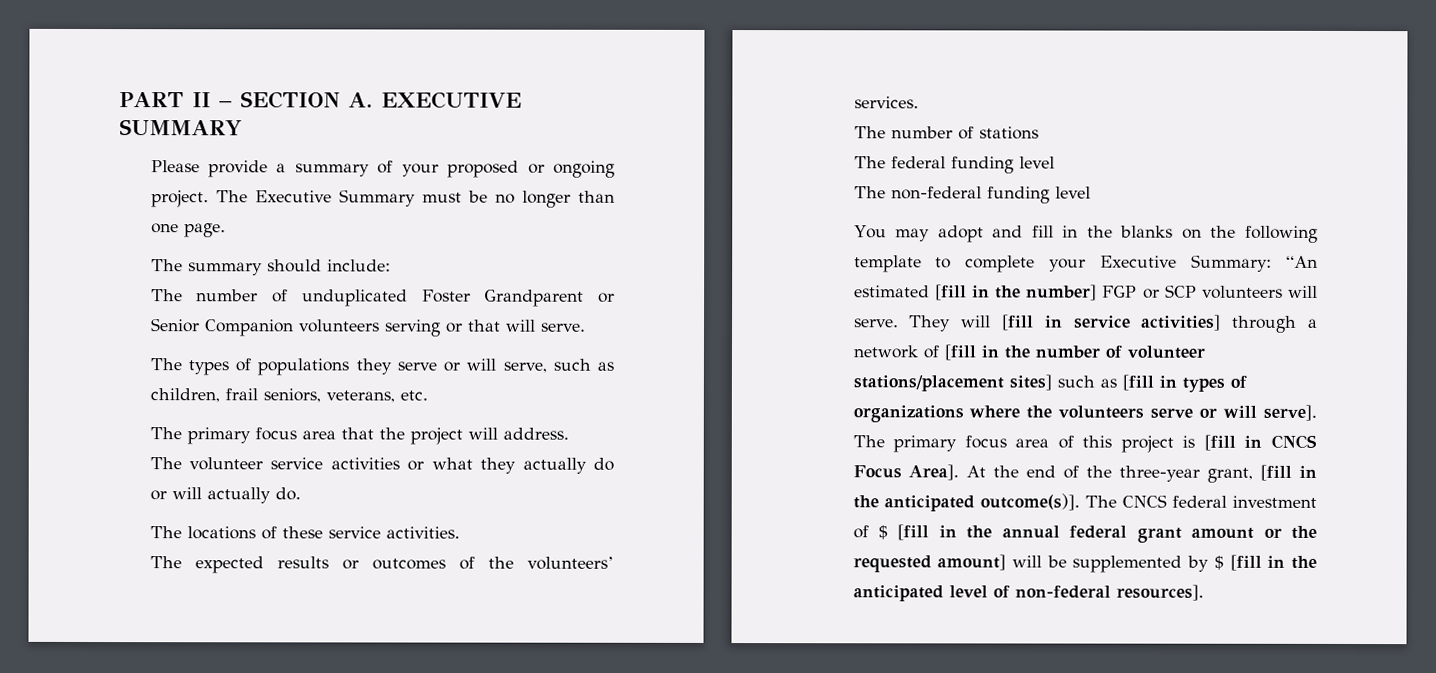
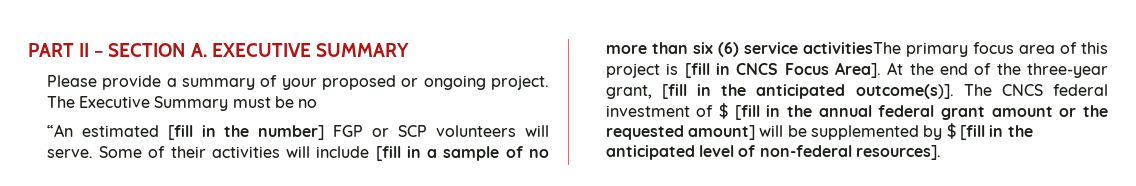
[521,190,615,208] [150,223,226,238] [150,259,391,276] [150,289,615,307] [150,318,586,337] [149,358,614,376] [149,388,428,403] [149,427,569,445] [149,457,614,474] [149,487,301,504] [149,526,460,540] [149,556,614,574] [853,96,919,109] [853,126,1039,140] [853,156,1055,174] [853,186,1091,204] [853,225,1318,243] [853,254,1273,273] longer than one page. // The summary should include: // The number of unduplicated Foster Grandparent or Senior Companion volunteers serving or that will serve. // The types of populations they serve or will serve, such as children, frail seniors, veterans, etc. // The primary focus area that the project will address. // The volunteer service activities or what they actually do or will actually do. // The locations of these service activities. // The expected results or outcomes of the volunteers’ services. // The number of stations // The federal funding level // The non-federal funding level // You may adopt and fill in the blanks on the following template to complete your Executive Summary: -> (318, 103) //
[909,314,1318,333] [852,344,1205,361] [852,374,1247,393] [852,404,1317,423] [852,435,885,448] They will [fill in service activities] through a network of [fill in the number of volunteer stations/placement sites] such as [fill in types of organizations where the volunteers serve or will serve]. The -> [99,146,549,161] [605,42,901,57] Some of their activities will include [fill in a sample of no more than six (6) service activitiesThe

